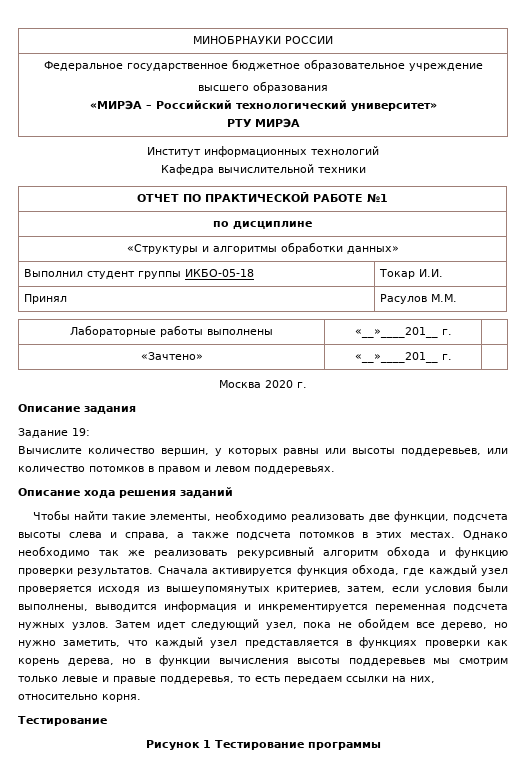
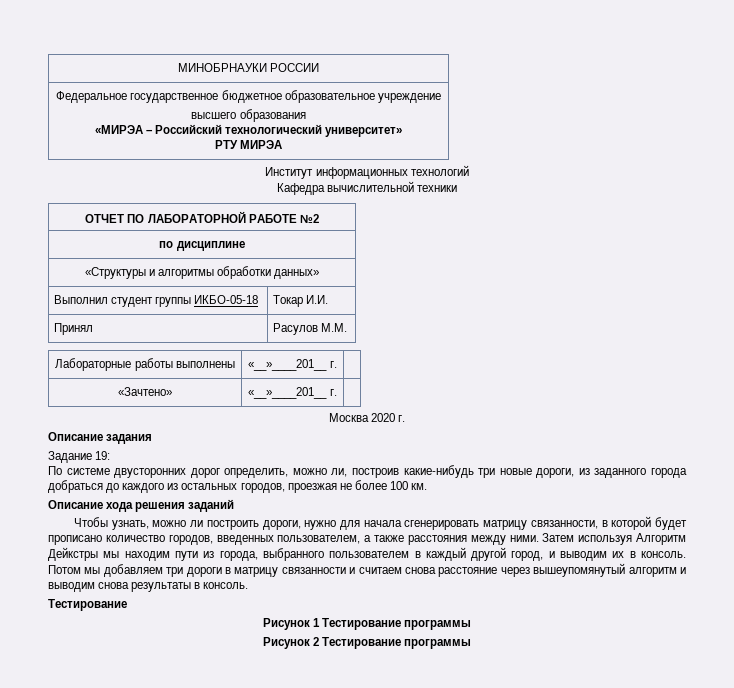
[205,192,388,202] ПРАКТИЧЕСКОЙ РАБОТЕ №1 -> [147,211,319,223] ЛАБОРАТОРНОЙ РАБОТЕ №2
[18,446,509,456] [18,466,335,474] Вычислите количество вершин, у которых равны или высоты поддеревьев, или количество потомков в правом и левом поддеревьях. -> [48,465,687,478] [48,480,428,493] По системе двусторонних дорог определить, можно ли, построив какие-нибудь три новые дороги, из заданного города добраться до каждого из остальных городов, проезжая не более 100 км.
[73,510,508,522] [18,530,509,540] [18,546,508,558] [18,564,508,576] [18,582,508,594] [18,601,508,612] [18,618,509,630] [18,637,508,648] [18,655,508,666] [18,676,435,684] [18,694,141,702] найти такие элементы, необходимо реализовать две функции, подсчета высоты слева и справа, а также подсчета потомков в этих местах. Однако необходимо так же реализовать рекурсивный алгоритм обхода и функцию проверки результатов. Сначала активируется функция обхода, где каждый узел проверяется исходя из вышеупомянутых критериев, затем, если условия были выполнены, выводится информация и инкрементируется переменная подсчета нужных узлов. Затем идет следующий узел, пока не обойдем все дерево, но нужно заметить, что каждый узел представляется в функциях проверки как корень дерева, но в функции вычисления высоты поддеревьев мы смотрим только левые и правые поддеревья, то есть передаем ссылки на них, относительно корня. -> [111,516,688,530] [48,533,686,545] [48,547,686,561] [48,563,686,577] [48,582,249,592] узнать, можно ли построить дороги, нужно для начала сгенерировать матрицу связанности, в которой будет прописано количество городов, введенных пользователем, а также расстояния между ними. Затем используя Алгоритм Дейкстры мы находим пути из города, выбранного пользователем в каждый другой город, и выводим их в консоль. Потом мы добавляем три дороги в матрицу связанности и считаем снова расстояние через вышеупомянутый алгоритм и выводим снова результаты в консоль.
(381, 746) none -> [262,637,472,649] // Рисунок 2 Тестирование программы

